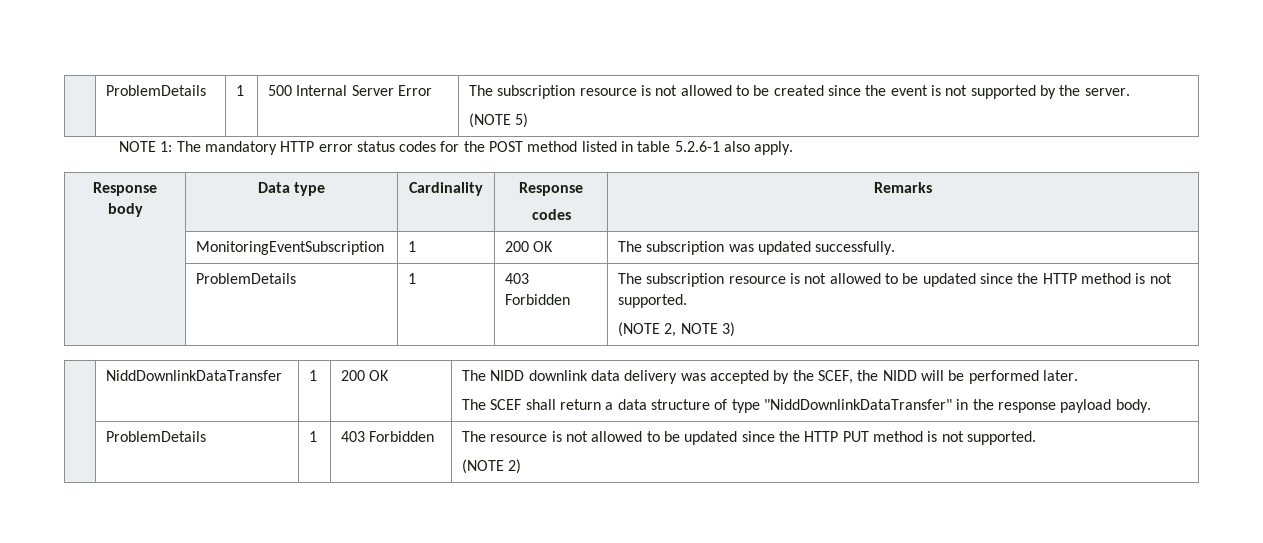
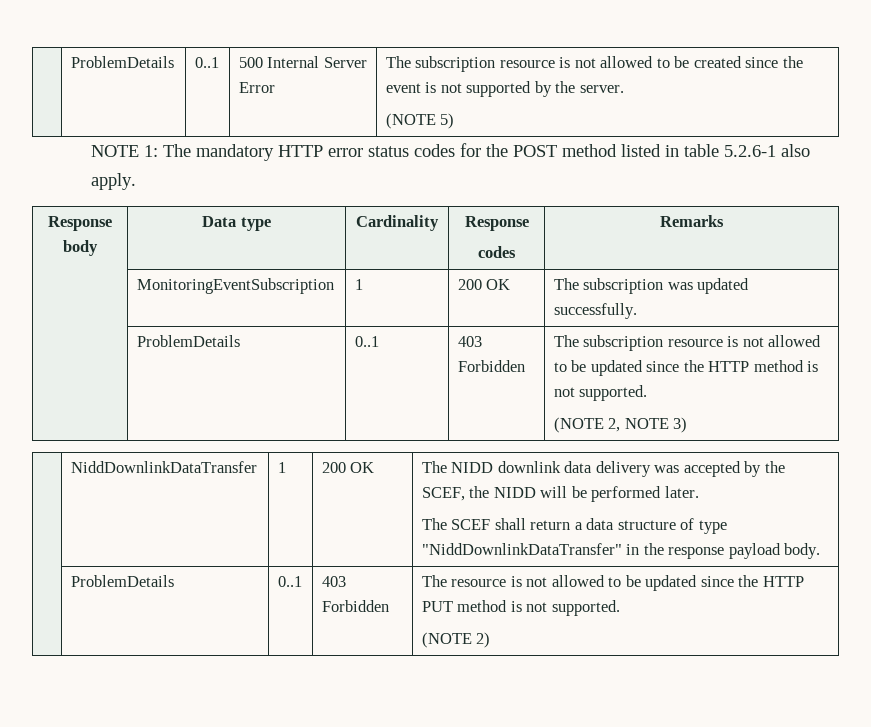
[106,85,207,96] [236,85,245,96] | ProblemDetails | 1 -> [70,56,174,68] [194,57,219,68] | ProblemDetails | 0..1
[408,273,417,284] 1 -> [354,336,379,347] 0..1
[309,431,318,442] 1 -> [277,576,302,587] 0..1

